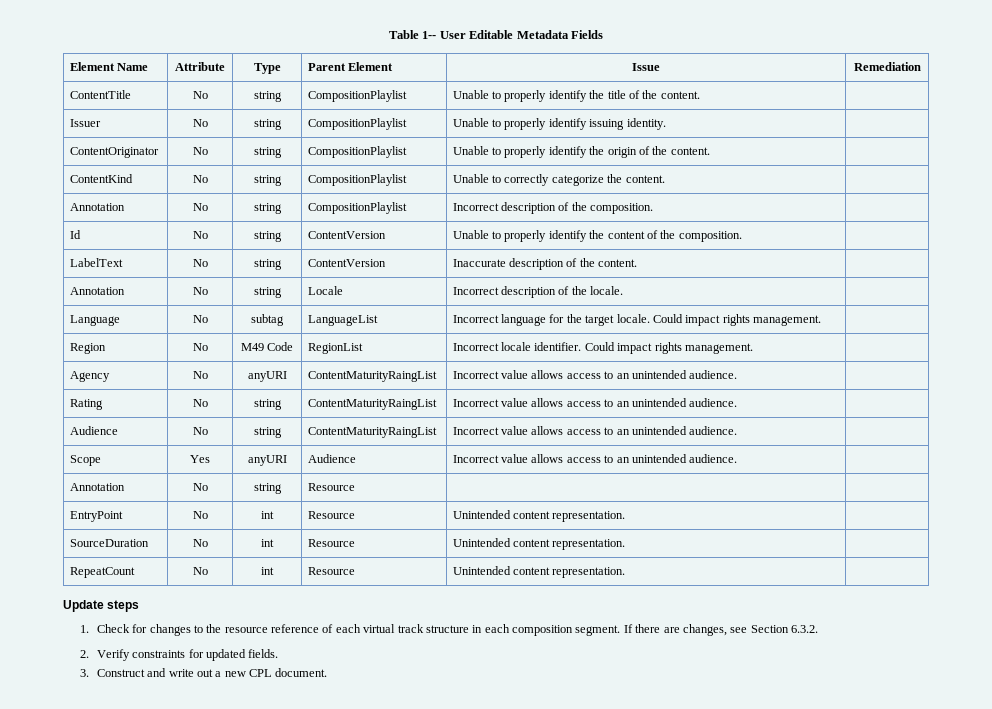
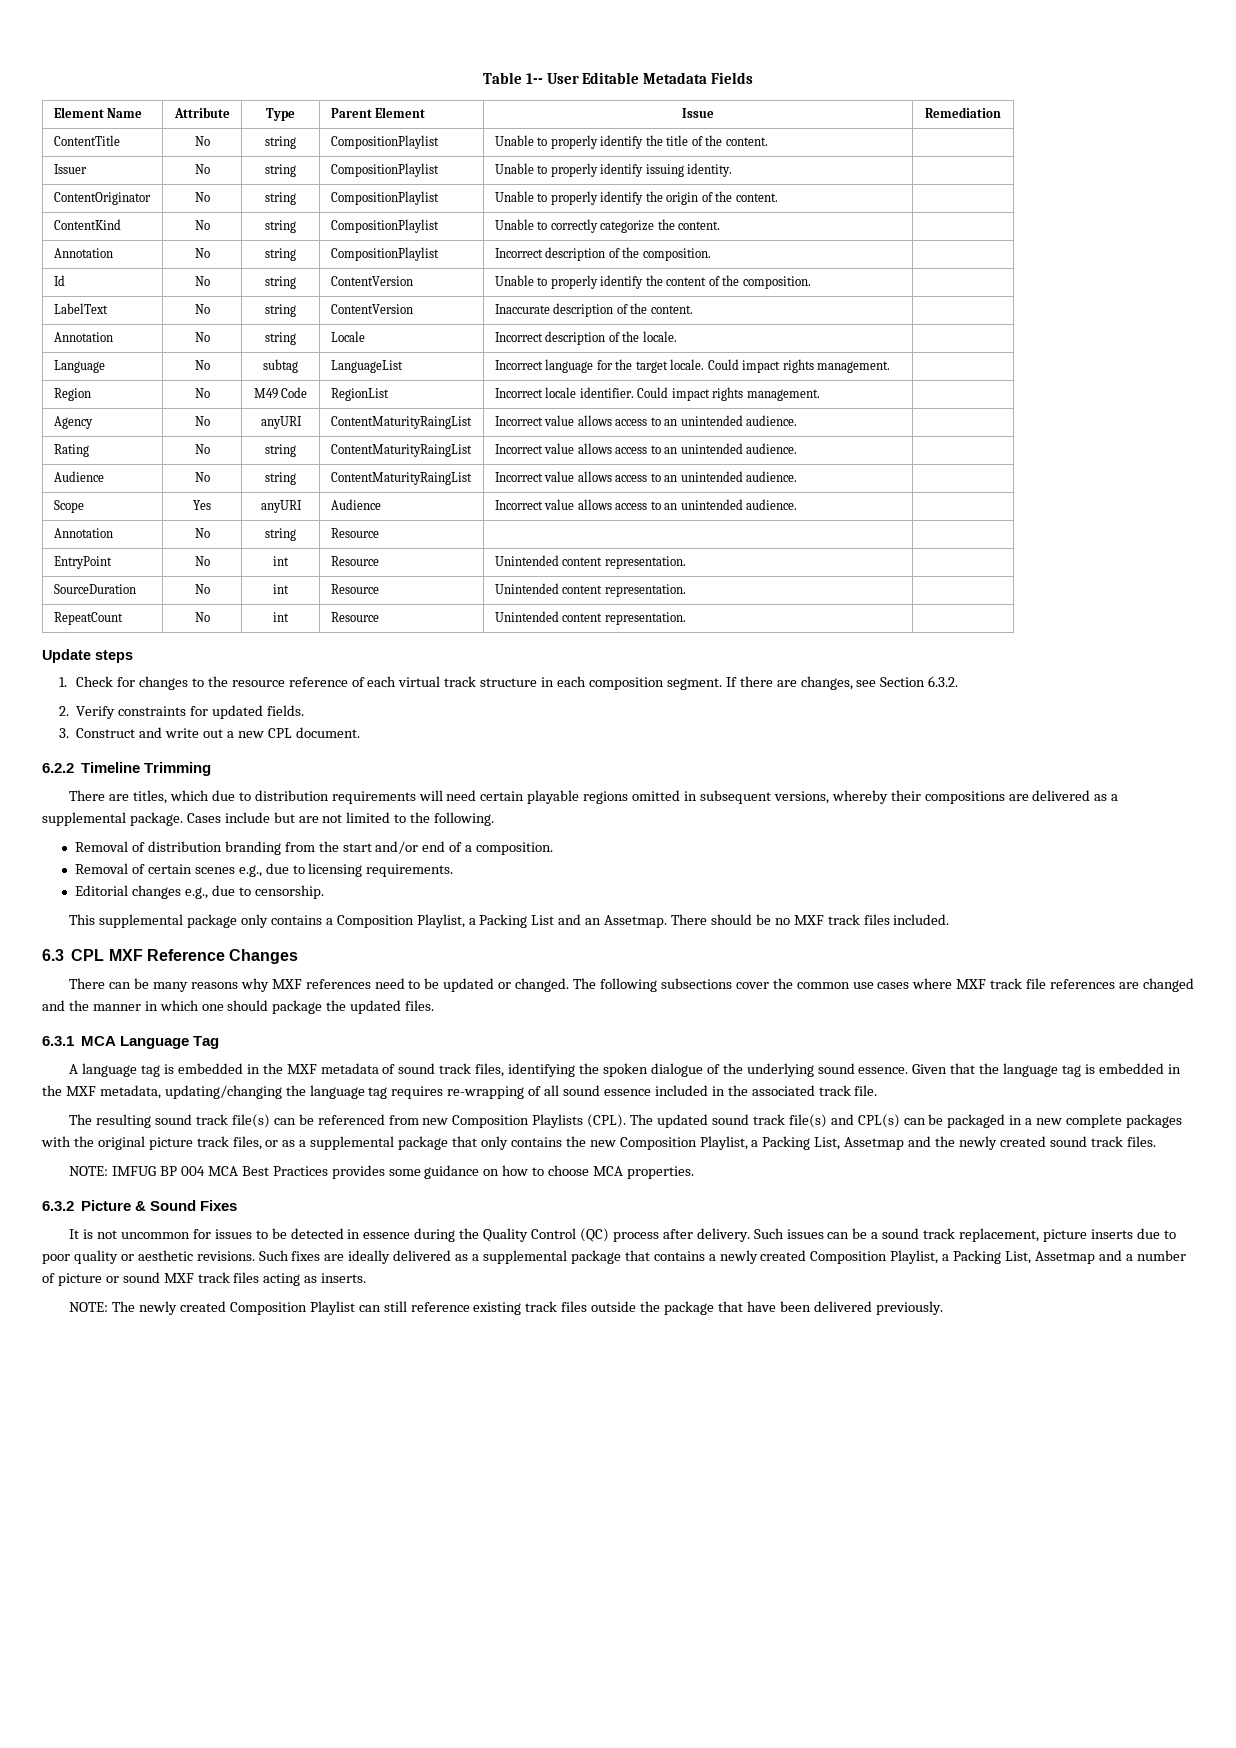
(328, 672) none -> [42,762,212,776] [69,790,1119,804] [42,812,495,826] [75,841,554,855] [75,863,454,877] [75,885,324,899] [69,914,950,928] [42,949,299,964] [69,978,1194,992] [42,1000,435,1014] [42,1036,220,1049] [69,1063,1181,1077] [42,1085,878,1099] [69,1114,1182,1128] [41,1136,1156,1150] [69,1165,694,1179] [42,1200,238,1211] [69,1228,1176,1242] [42,1250,1186,1264] [42,1272,367,1286] [69,1301,943,1315] // 6.2.2 Timeline Trimming // There are titles, which due to distribution requirements will need certain playable regions omitted in subsequent versions, whereby their compositions are delivered as a supplemental package. Cases include but are not limited to the following. // Removal of distribution branding from the start and/or end of a composition. // Removal of certain scenes e.g., due to licensing requirements. // Editorial changes e.g., due to censorship. // This supplemental package only contains a Composition Playlist, a Packing List and an Assetmap. There should be no MXF track files included. // 6.3 CPL MXF Reference Changes // There can be many reasons why MXF references need to be updated or changed. The following subsections cover the common use cases where MXF track file references are changed and the manner in which one should package the updated files. // 6.3.1 MCA Language Tag // A language tag is embedded in the MXF metadata of sound track files, identifying the spoken dialogue of the underlying sound essence. Given that the language tag is embedded in the MXF metadata, updating/changing the language tag requires re-wrapping of all sound essence included in the associated track file. // The resulting sound track file(s) can be referenced from new Composition Playlists (CPL). The updated sound track file(s) and CPL(s) can be packaged in a new complete packages with the original picture track files, or as a supplemental package that only contains the new Composition Playlist, a Packing List, Assetmap and the newly created sound track files. // NOTE: IMFUG BP 004 MCA Best Practices provides some guidance on how to choose MCA properties. // 6.3.2 Picture & Sound Fixes // It is not uncommon for issues to be detected in essence during the Quality Control (QC) process after delivery. Such issues can be a sound track replacement, picture inserts due to poor quality or aesthetic revisions. Such fixes are ideally delivered as a supplemental package that contains a newly created Composition Playlist, a Packing List, Assetmap and a number of picture or sound MXF track files acting as inserts. // NOTE: The newly created Composition Playlist can still reference existing track files outside the package that have been delivered previously.

